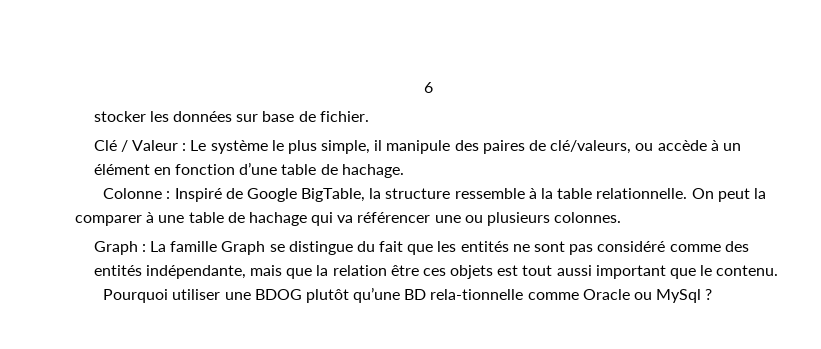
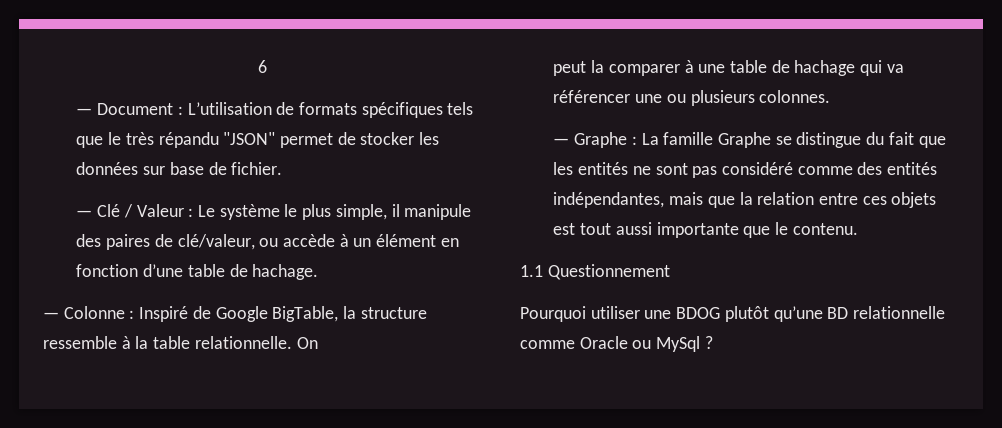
(433, 87) none -> [76,102,474,118] [76,132,356,148] — Document : L’utilisation de formats spécifiques tels que le très répandu "JSON" permet de
(369, 116) none -> [76,210,93,217] —
[550,140,632,154] clé/valeurs, -> [177,234,255,250] clé/valeur,
(404, 171) none -> [43,312,59,319] —
(714, 193) none -> (318, 343) //
[93,241,138,255] Graph -> [553,132,628,148] — Graphe
[221,241,266,255] Graph -> [718,132,772,148] Graphe
[145,265,246,279] indépendante, -> [553,192,665,208] indépendantes,
[390,265,419,276] être -> [819,193,859,205] entre
[595,265,666,279] important -> [656,222,739,238] importante
(779, 270) none -> [520,264,670,280] // 1.1 Questionnement
[430,289,524,300] rela-tionnelle -> [853,306,946,319] relationnelle

